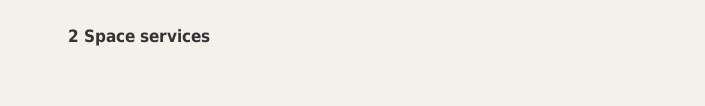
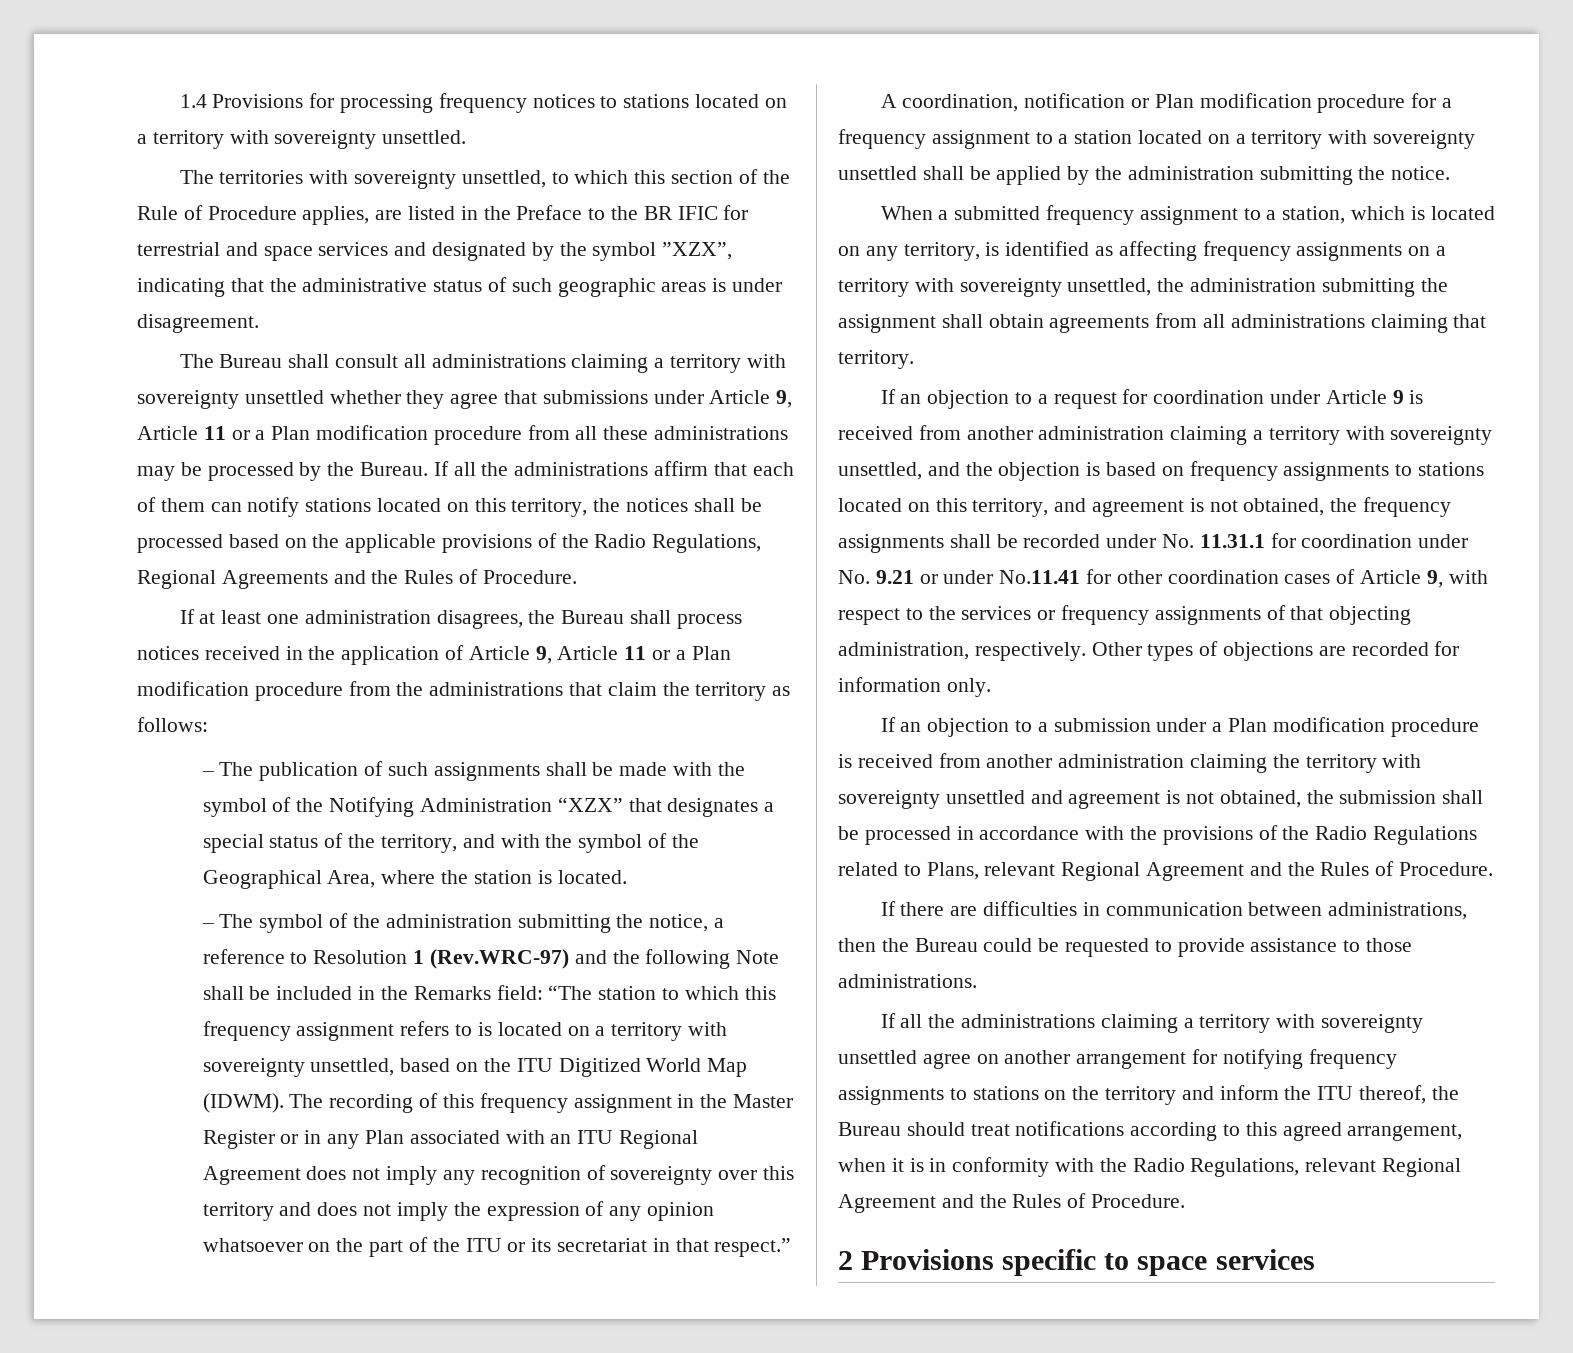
[68,29,135,46] 2 Space -> [179,93,787,113] [137,130,467,149] [179,169,790,189] [137,205,749,225] [137,242,733,261] [137,277,783,297] [137,314,259,333] [179,354,786,373] [137,390,793,409] [137,425,789,445] [137,461,794,481] [137,497,762,517] [137,533,762,553] [137,569,577,589] [179,609,742,629] [137,645,731,665] [137,681,791,701] [137,717,208,732] [201,761,745,781] [202,797,775,817] [202,833,699,853] [202,870,627,889] [201,913,724,933] [202,949,780,969] [202,985,776,1000] [202,1021,727,1041] [202,1058,748,1077] [202,1093,793,1113] [202,1130,698,1149] [202,1165,794,1185] [202,1201,714,1221] [202,1237,792,1257] [880,93,1452,113] [838,129,1476,149] [838,166,1451,185] [880,205,1495,225] [838,241,1447,261] [838,278,1448,297] [838,313,1487,333] [838,350,914,369] [880,389,1424,409] [838,425,1493,445] [838,461,1485,481] [838,497,1452,517] [838,533,1469,553] [838,569,1488,588] [838,605,1412,625] [838,641,1460,661] [838,677,991,697] [880,717,1479,737] [838,753,1422,773] [838,790,1484,809] [838,825,1478,845] [838,861,1494,881] [880,901,1468,920] [838,938,1413,957] [838,974,977,988] [880,1013,1423,1033] [838,1049,1397,1069] [838,1085,1459,1105] [838,1121,1463,1141] [838,1157,1462,1177] [838,1193,1186,1213] [838,1249,1208,1276] 1.4 Provisions for processing frequency notices to stations located on a territory with sovereignty unsettled. // The territories with sovereignty unsettled, to which this section of the Rule of Procedure applies, are listed in the Preface to the BR IFIC for terrestrial and space services and designated by the symbol ”XZX”, indicating that the administrative status of such geographic areas is under disagreement. // The Bureau shall consult all administrations claiming a territory with sovereignty unsettled whether they agree that submissions under Article 9, Article 11 or a Plan modification procedure from all these administrations may be processed by the Bureau. If all the administrations affirm that each of them can notify stations located on this territory, the notices shall be processed based on the applicable provisions of the Radio Regulations, Regional Agreements and the Rules of Procedure. // If at least one administration disagrees, the Bureau shall process notices received in the application of Article 9, Article 11 or a Plan modification procedure from the administrations that claim the territory as follows: // ‒ The publication of such assignments shall be made with the symbol of the Notifying Administration “XZX” that designates a special status of the territory, and with the symbol of the Geographical Area, where the station is located. // ‒ The symbol of the administration submitting the notice, a reference to Resolution 1 (Rev.WRC-97) and the following Note shall be included in the Remarks field: “The station to which this frequency assignment refers to is located on a territory with sovereignty unsettled, based on the ITU Digitized World Map (IDWM). The recording of this frequency assignment in the Master Register or in any Plan associated with an ITU Regional Agreement does not imply any recognition of sovereignty over this territory and does not imply the expression of any opinion whatsoever on the part of the ITU or its secretariat in that respect.” // A coordination, notification or Plan modification procedure for a frequency assignment to a station located on a territory with sovereignty unsettled shall be applied by the administration submitting the notice. // When a submitted frequency assignment to a station, which is located on any territory, is identified as affecting frequency assignments on a territory with sovereignty unsettled, the administration submitting the assignment shall obtain agreements from all administrations claiming that territory. // If an objection to a request for coordination under Article 9 is received from another administration claiming a territory with sovereignty unsettled, and the objection is based on frequency assignments to stations located on this territory, and agreement is not obtained, the frequency assignments shall be recorded under No. 11.31.1 for coordination under No. 9.21 or under No.11.41 for other coordination cases of Article 9, with respect to the services or frequency assignments of that objecting administration, respectively. Other types of objections are recorded for information only. // If an objection to a submission under a Plan modification procedure is received from another administration claiming the territory with sovereignty unsettled and agreement is not obtained, the submission shall be processed in accordance with the provisions of the Radio Regulations related to Plans, relevant Regional Agreement and the Rules of Procedure. // If there are difficulties in communication between administrations, then the Bureau could be requested to provide assistance to those administrations. // If all the administrations claiming a territory with sovereignty unsettled agree on another arrangement for notifying frequency assignments to stations on the territory and inform the ITU thereof, the Bureau should treat notifications according to this agreed arrangement, when it is in conformity with the Radio Regulations, relevant Regional Agreement and the Rules of Procedure. // 2 Provisions specific to space

